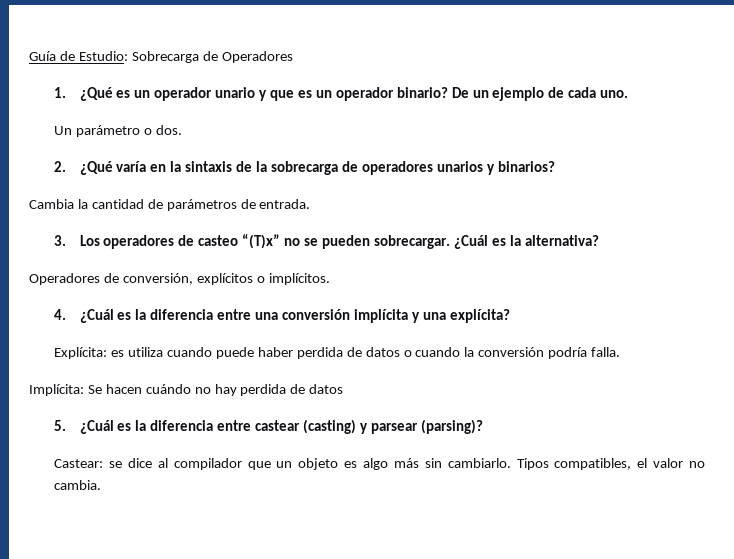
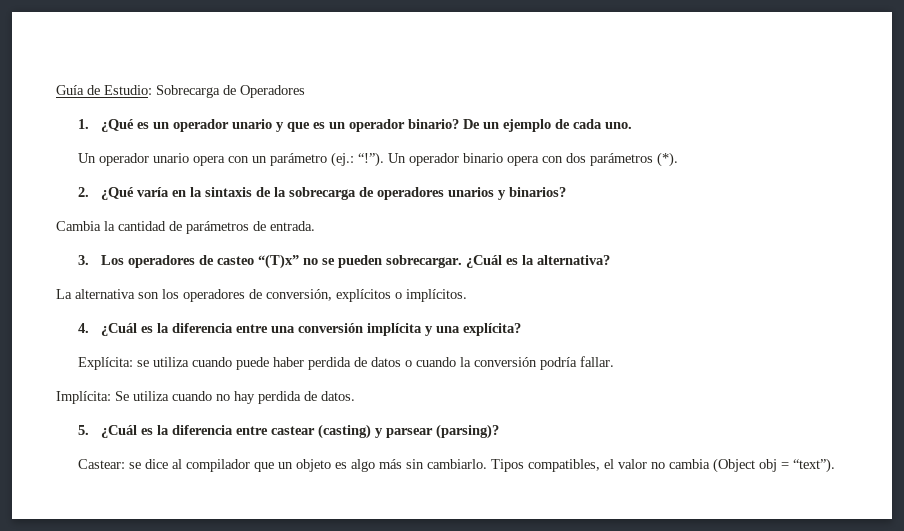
[76,125,183,137] parámetro o dos. -> [99,152,679,167] operador unario opera con un parámetro (ej.: “!”). Un operador binario opera con dos parámetros (*).
[29,273,100,285] Operadores -> [56,289,245,302] La alternativa son los operadores
[111,350,125,357] es -> [137,360,150,367] se
[591,347,621,357] falla. -> [580,356,615,367] fallar.
[105,384,191,394] hacen cuándo -> [133,391,212,401] utiliza cuando
[309,384,344,394] datos -> [321,391,355,401] datos.
[54,480,102,490] cambia. -> [669,458,836,473] cambia (Object obj = “text”).

